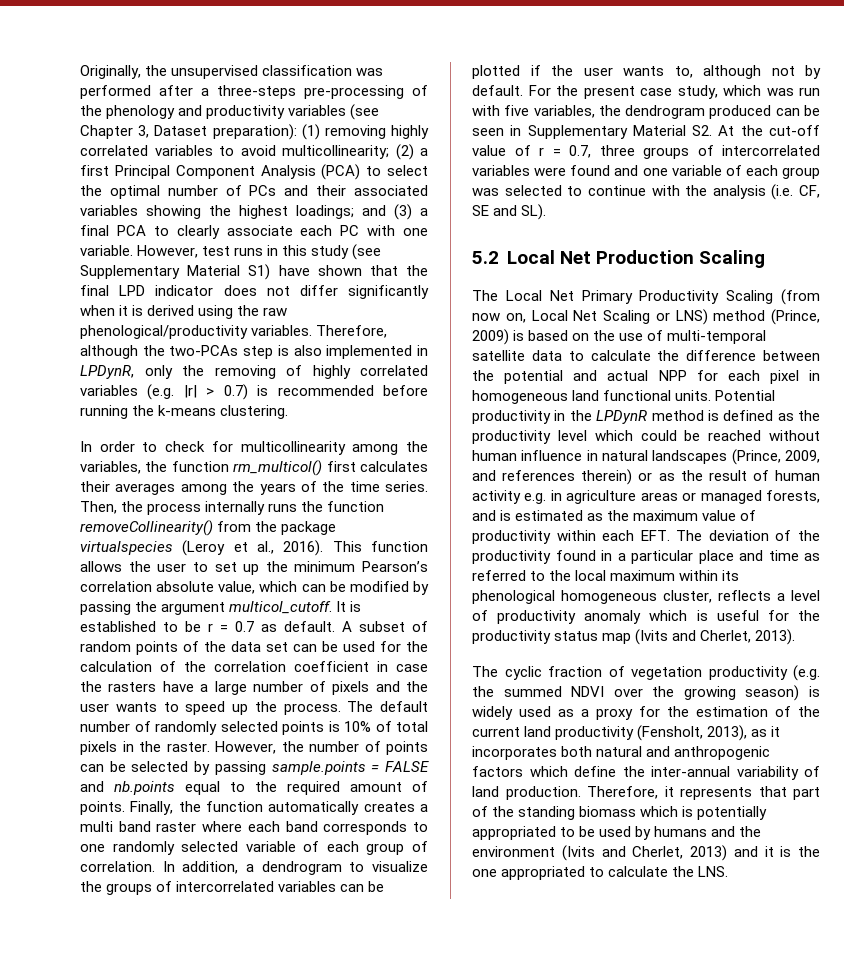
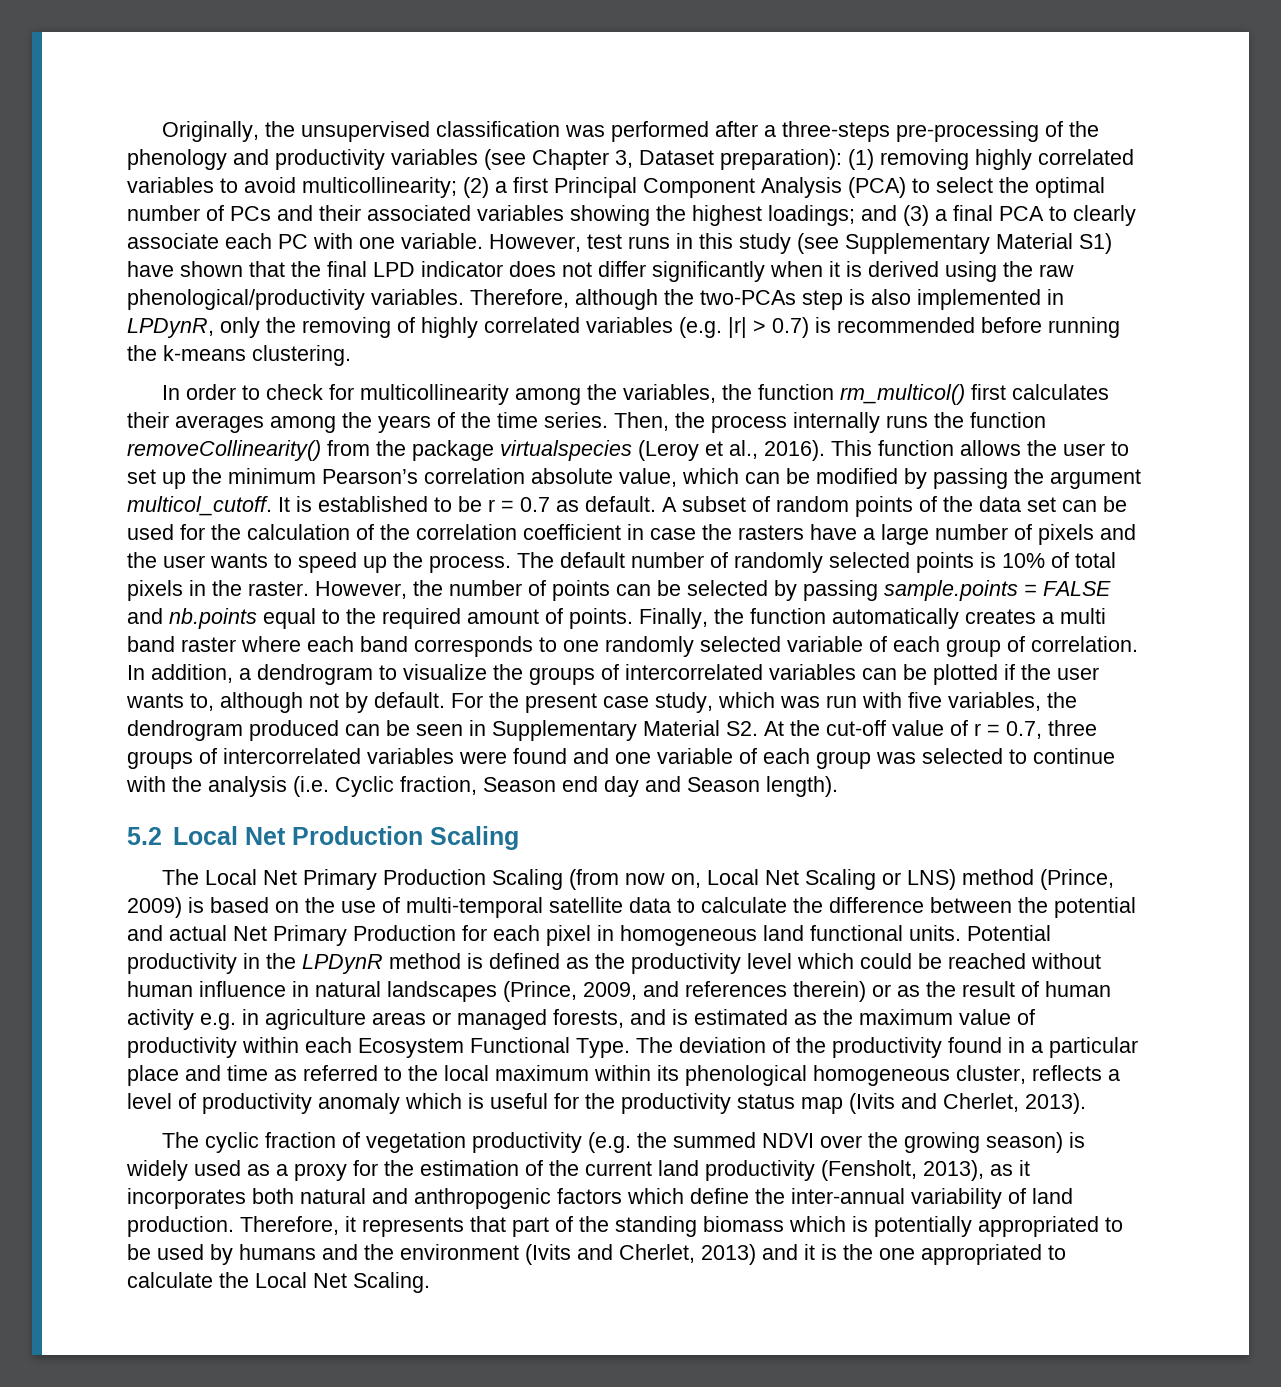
[799,185,820,198] [472,204,547,220] CF, SE and SL). -> [335,776,838,797] Cyclic fraction, Season end day and Season length).
[639,290,720,304] Productivity -> [382,869,486,885] Production
[658,370,687,381] NPP -> [233,925,456,946] Net Primary Production
[640,530,670,541] EFT. -> [358,1037,630,1058] Ecosystem Functional Type.
[698,866,729,877] LNS. -> [255,1272,430,1293] Local Net Scaling.

